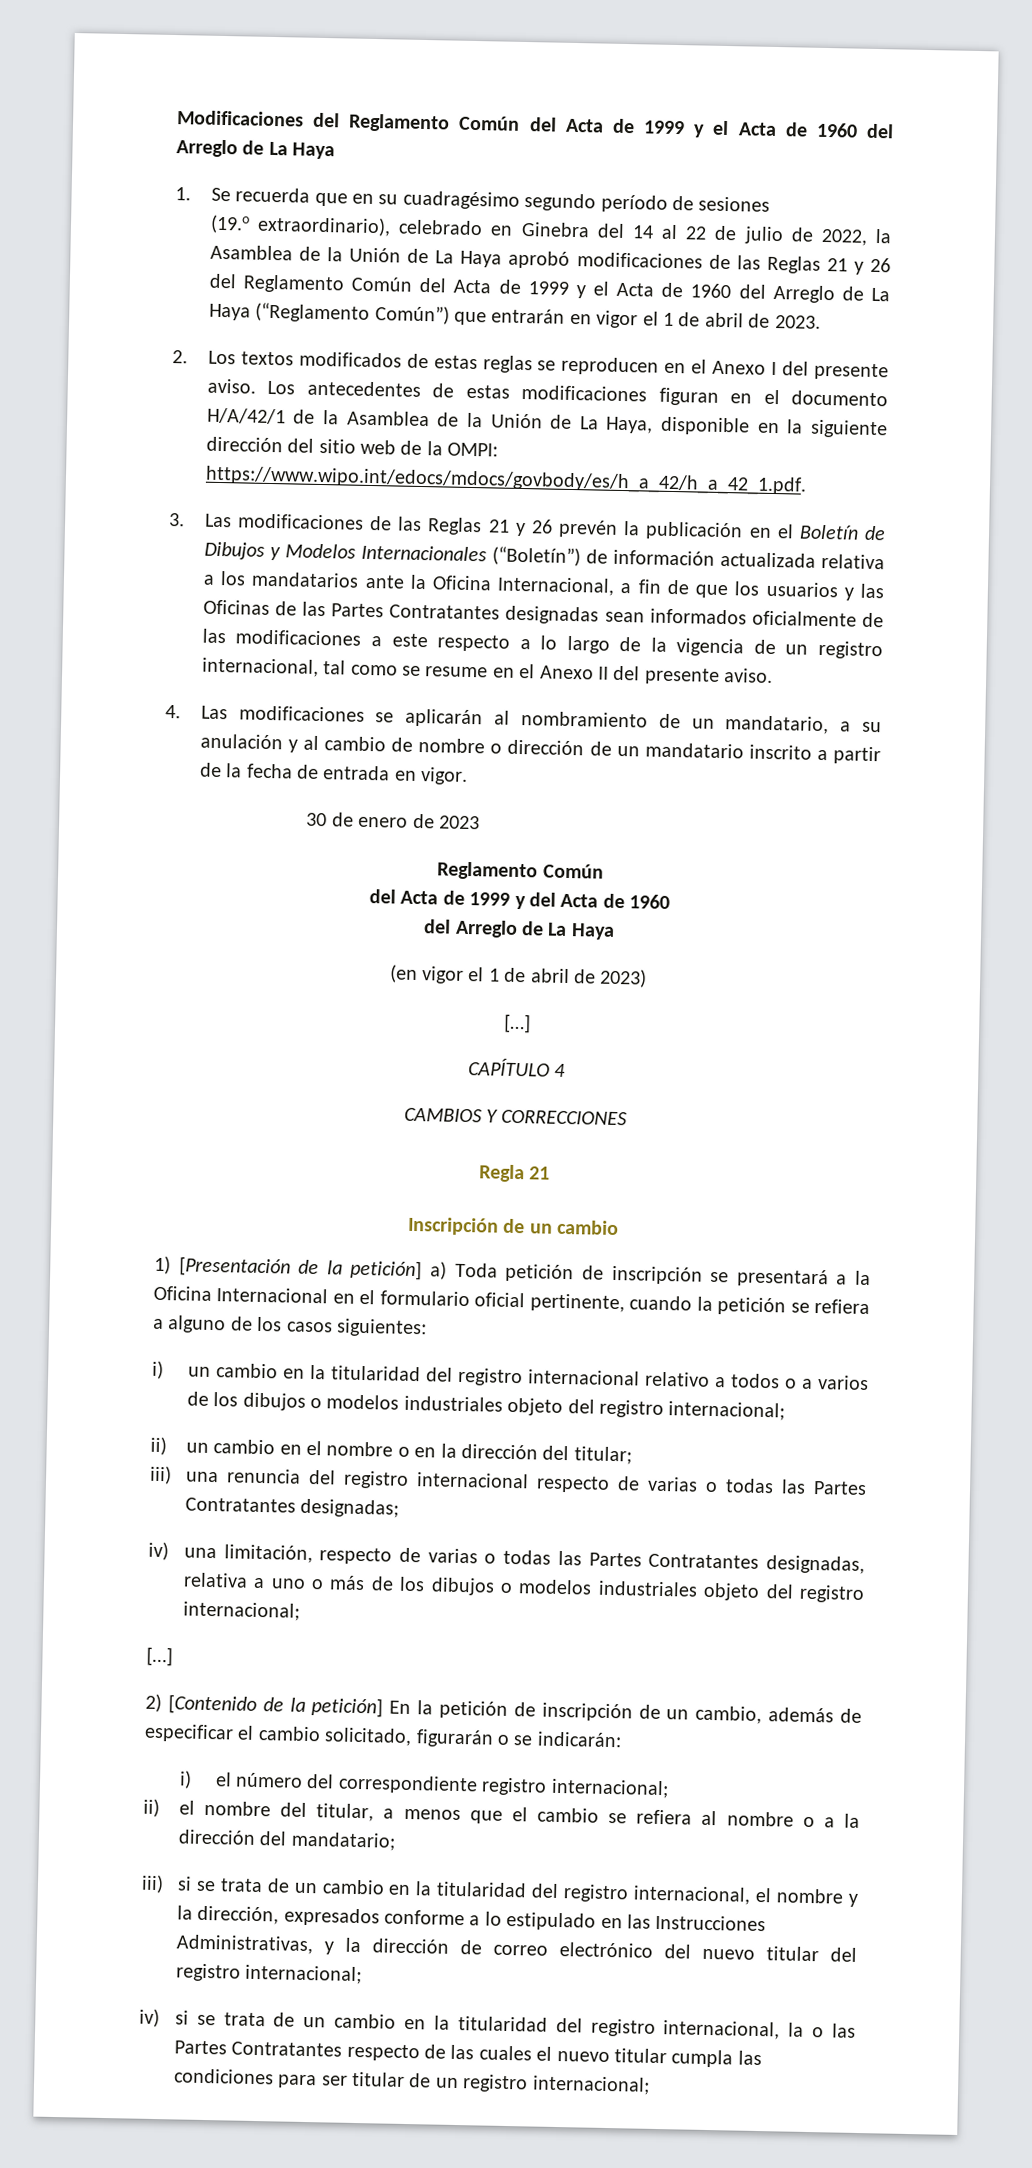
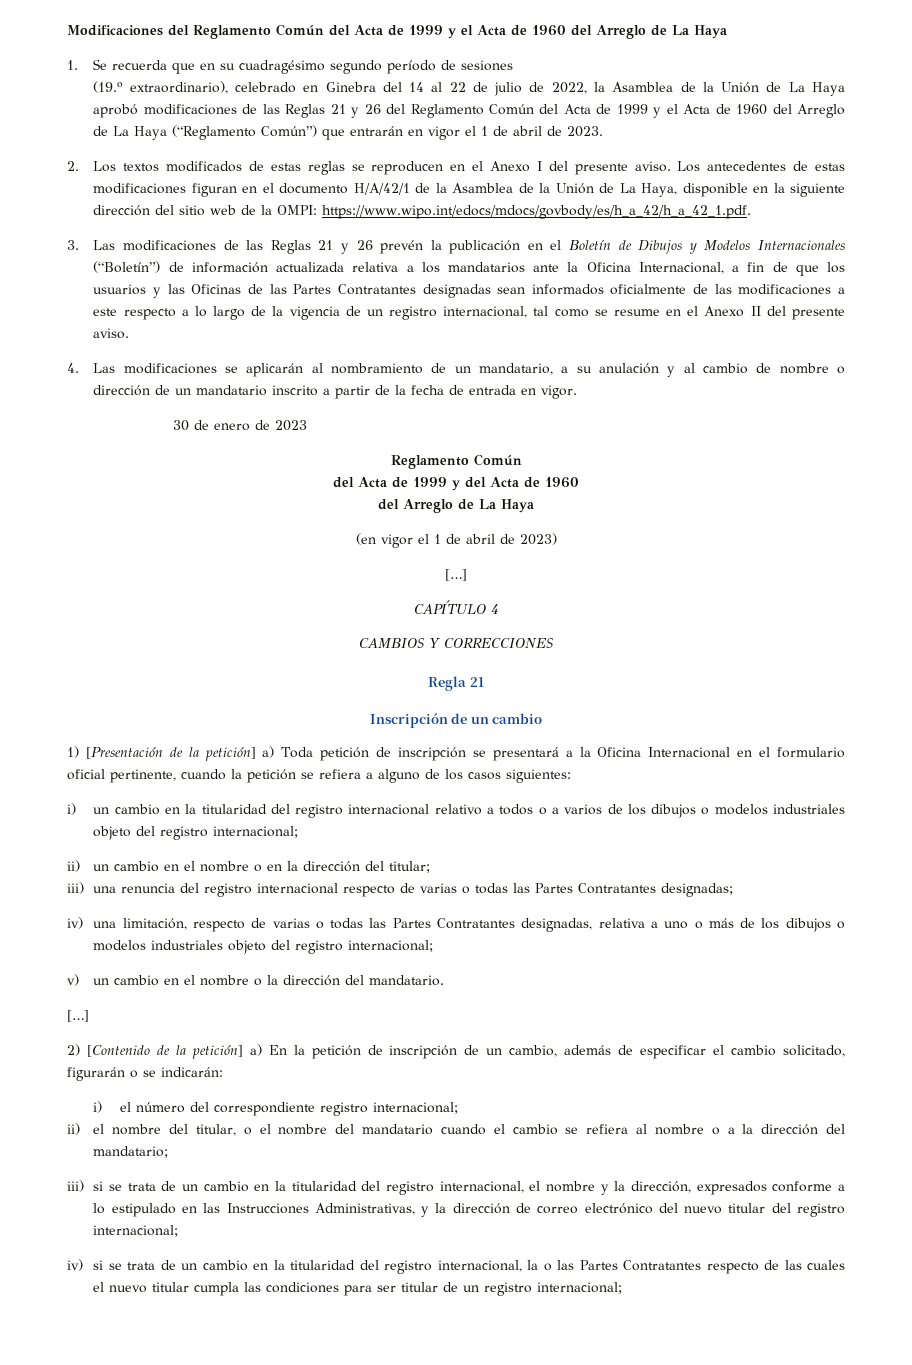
(300, 1611) none -> [67,974,445,986] // v) un cambio en el nombre o la dirección del mandatario.
(384, 1707) none -> [249,1044,262,1056] a)
[383,1808,503,1824] a menos que -> [243,1124,486,1135] o el nombre del mandatario cuando

